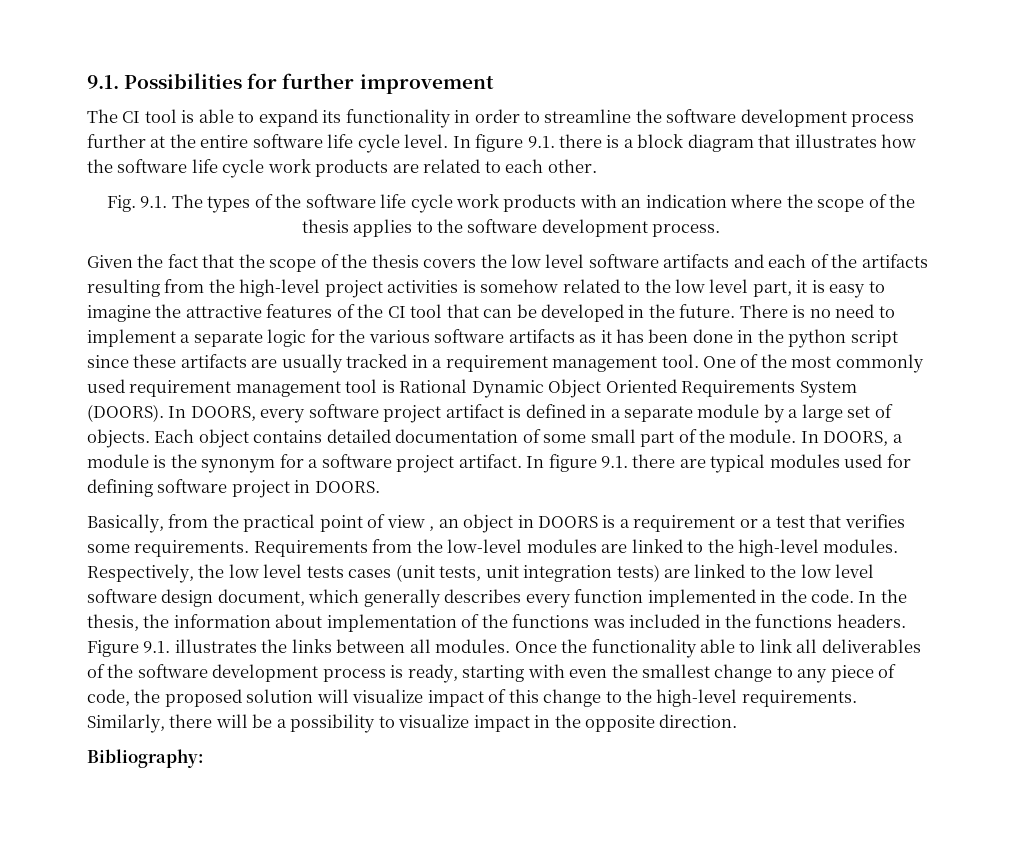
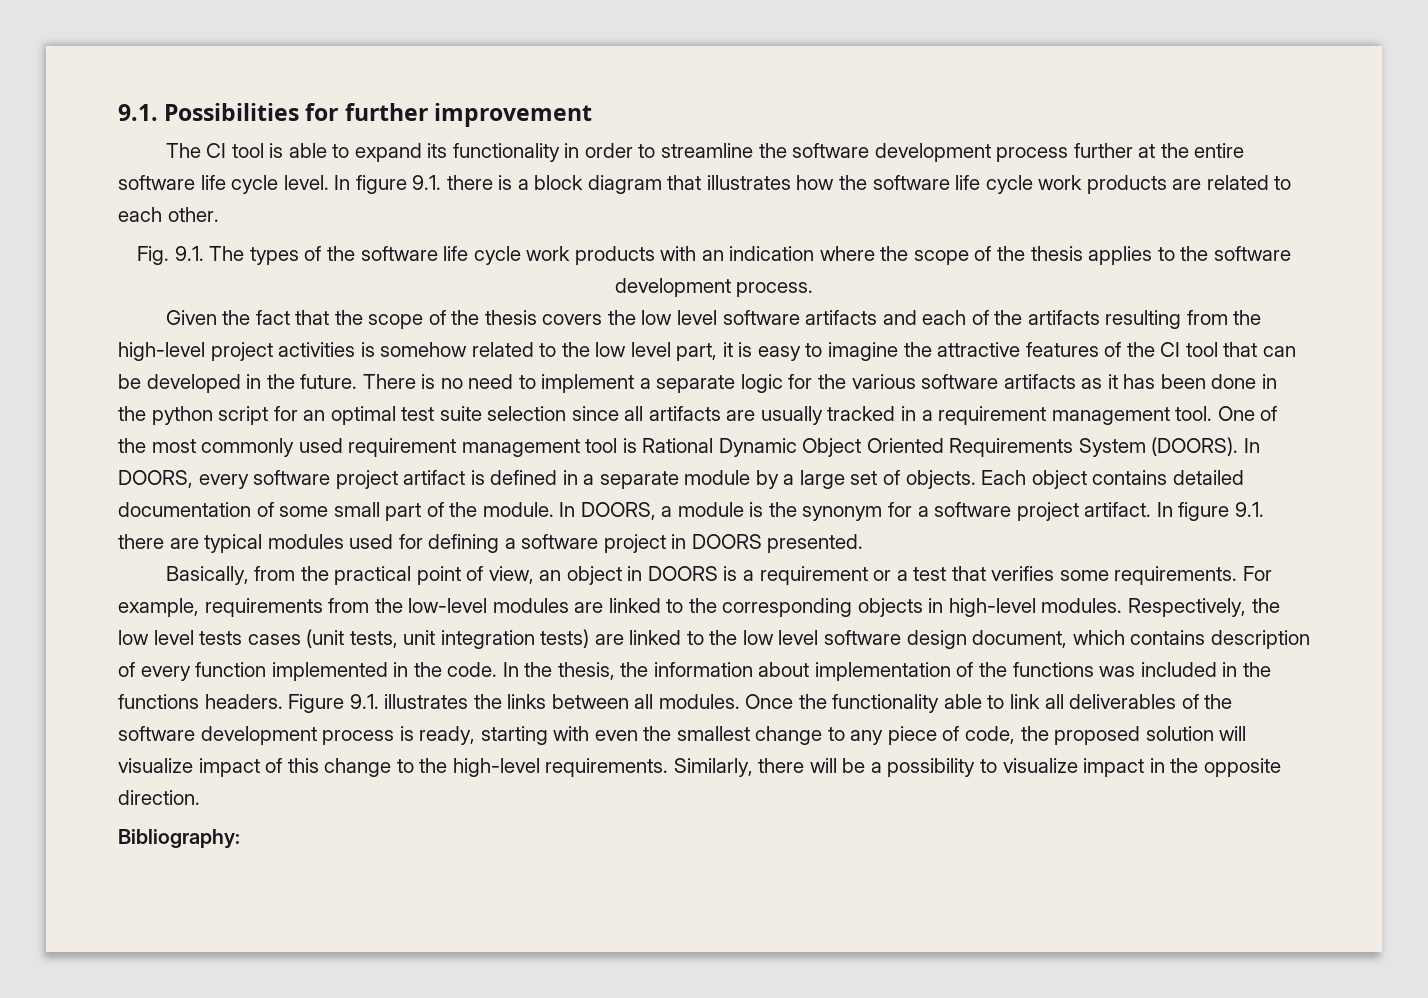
[87,354,177,368] since these -> [273,406,644,425] for an optimal test suite selection since all
(153, 488) none -> [504,538,516,549] a
[314,481,380,493] DOORS. -> [691,534,864,553] DOORS presented.
[386,515,435,531] view , -> [488,566,534,584] view,
[253,540,368,557] Requirements -> [1242,566,1272,581] [118,598,323,617] For example, requirements
(734, 546) none -> [722,598,944,617] corresponding objects in
[363,589,522,608] generally describes -> [1130,630,1310,649] [118,662,135,677] contains description of

